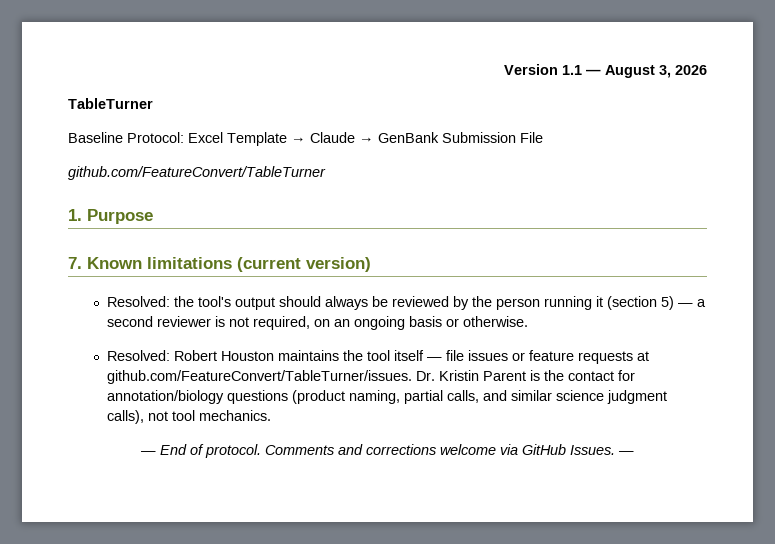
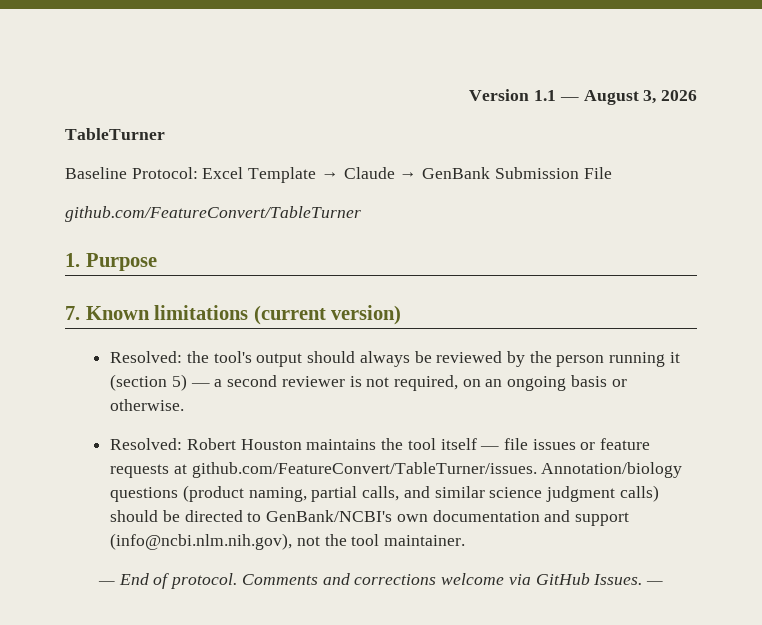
[416,370,636,381] [107,390,225,404] Dr. Kristin Parent is the contact for annotation/biology -> [541,462,683,478] Annotation/biology
[107,410,272,424] calls), not tool mechanics. -> [619,485,659,502] [110,510,629,526] [110,533,466,550] calls) should be directed to GenBank/NCBI's own documentation and support (info@ncbi.nlm.nih.gov), not the tool maintainer.

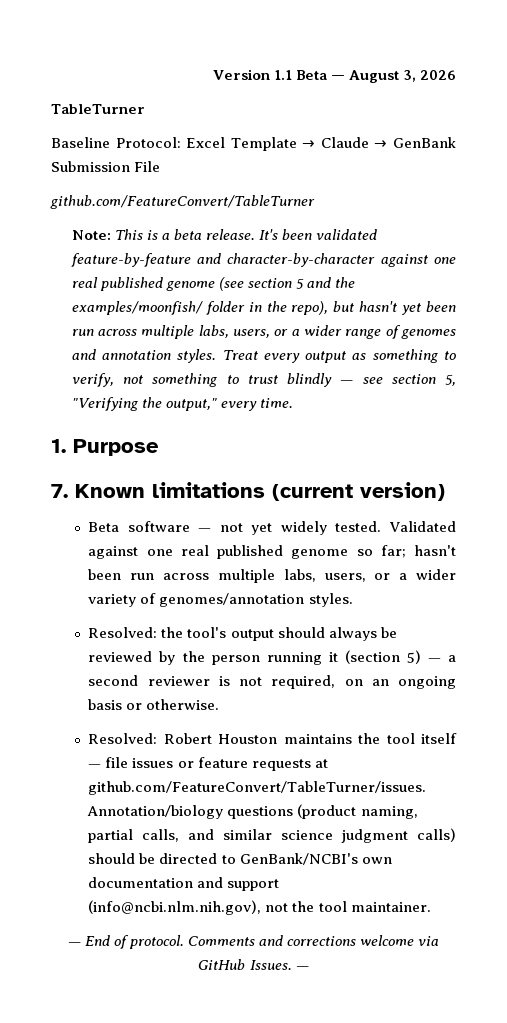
(557, 95) none -> [295,70,327,80] Beta
(361, 214) none -> [71,229,378,240] [70,253,457,267] [71,277,356,291] [71,301,456,315] [71,325,457,339] [71,349,456,363] [71,373,456,387] [71,397,294,411] // Note: This is a beta release. It's been validated feature-by-feature and character-by-character against one real published genome (see section 5 and the examples/moonfish/ folder in the repo), but hasn't yet been run across multiple labs, users, or a wider range of genomes and annotation styles. Treat every output as something to verify, not something to trust blindly — see section 5, "Verifying the output," every time.
(402, 315) none -> [88,521,456,535] [88,545,457,559] [88,569,456,583] [88,593,353,607] // Beta software — not yet widely tested. Validated against one real published genome so far; hasn't been run across multiple labs, users, or a wider variety of genomes/annotation styles.

